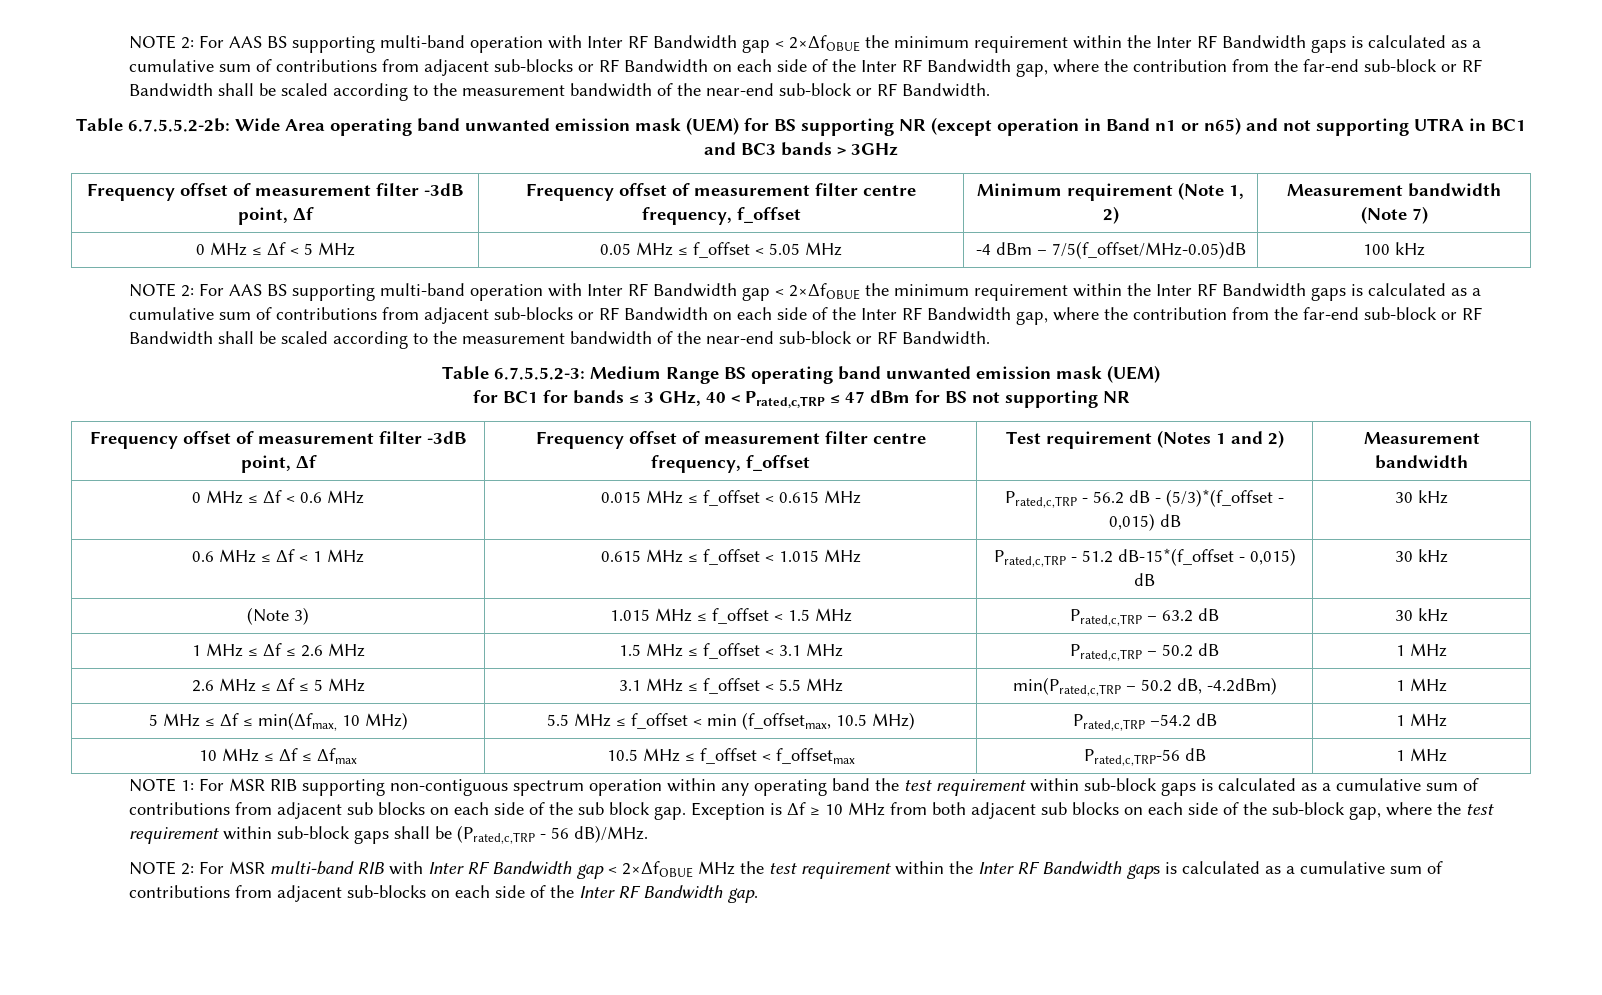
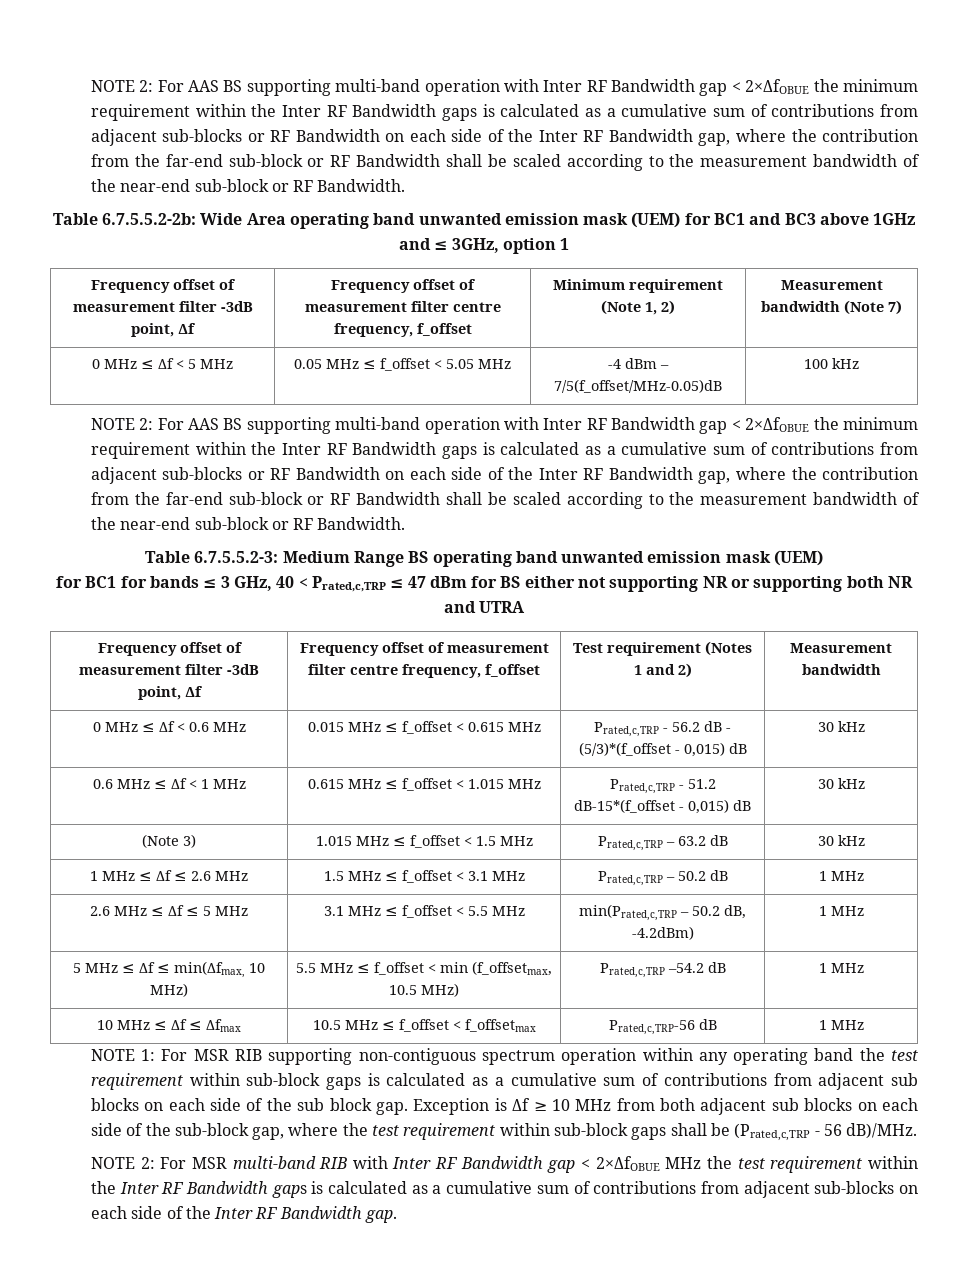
[774,117,1526,136] [704,142,898,156] BS supporting NR (except operation in Band n1 or n65) and not supporting UTRA in BC1 and BC3 bands > 3GHz -> [714,213,916,225] [398,238,570,254] BC1 and BC3 above 1GHz and ≤ 3GHz, option 1
(967, 397) none -> [524,576,575,588] either
(1130, 397) none -> [731,576,914,592] [443,601,526,613] or supporting both NR and UTRA

